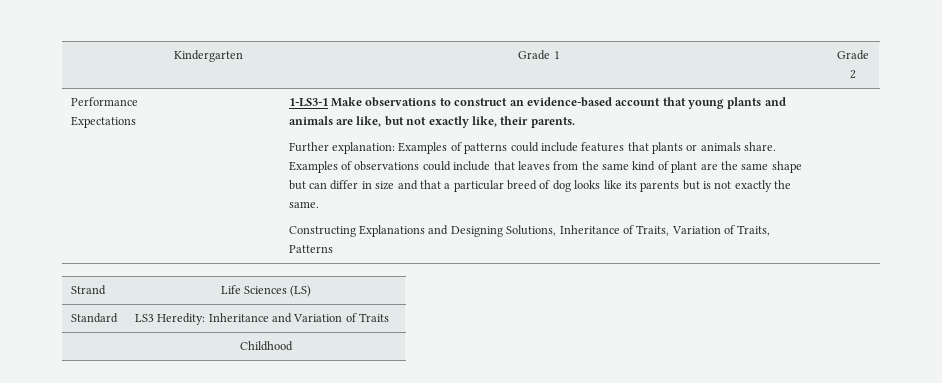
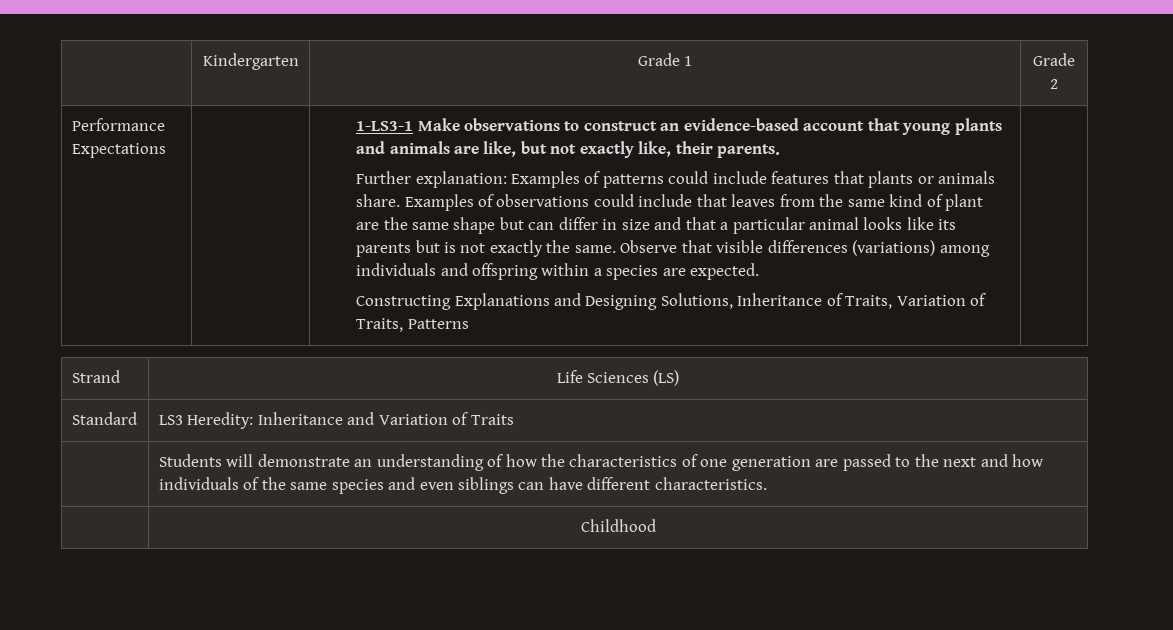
[507,180,571,192] breed of dog -> [808,217,859,230] animal
(319, 204) none -> [620,240,990,257] [356,263,760,280] Observe that visible differences (variations) among individuals and offspring within a species are expected.
(390, 317) none -> [158,454,1043,471] [158,477,767,494] // | Students will demonstrate an understanding of how the characteristics of one generation are passed to the next and how individuals of the same species and even siblings can have different characteristics.

